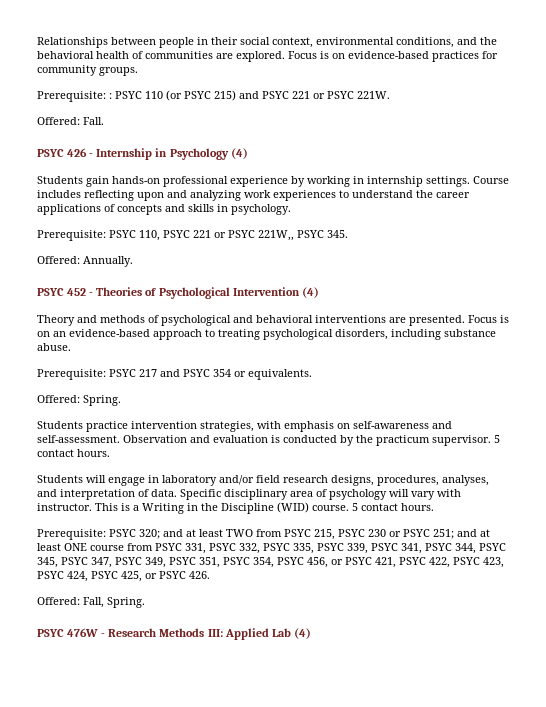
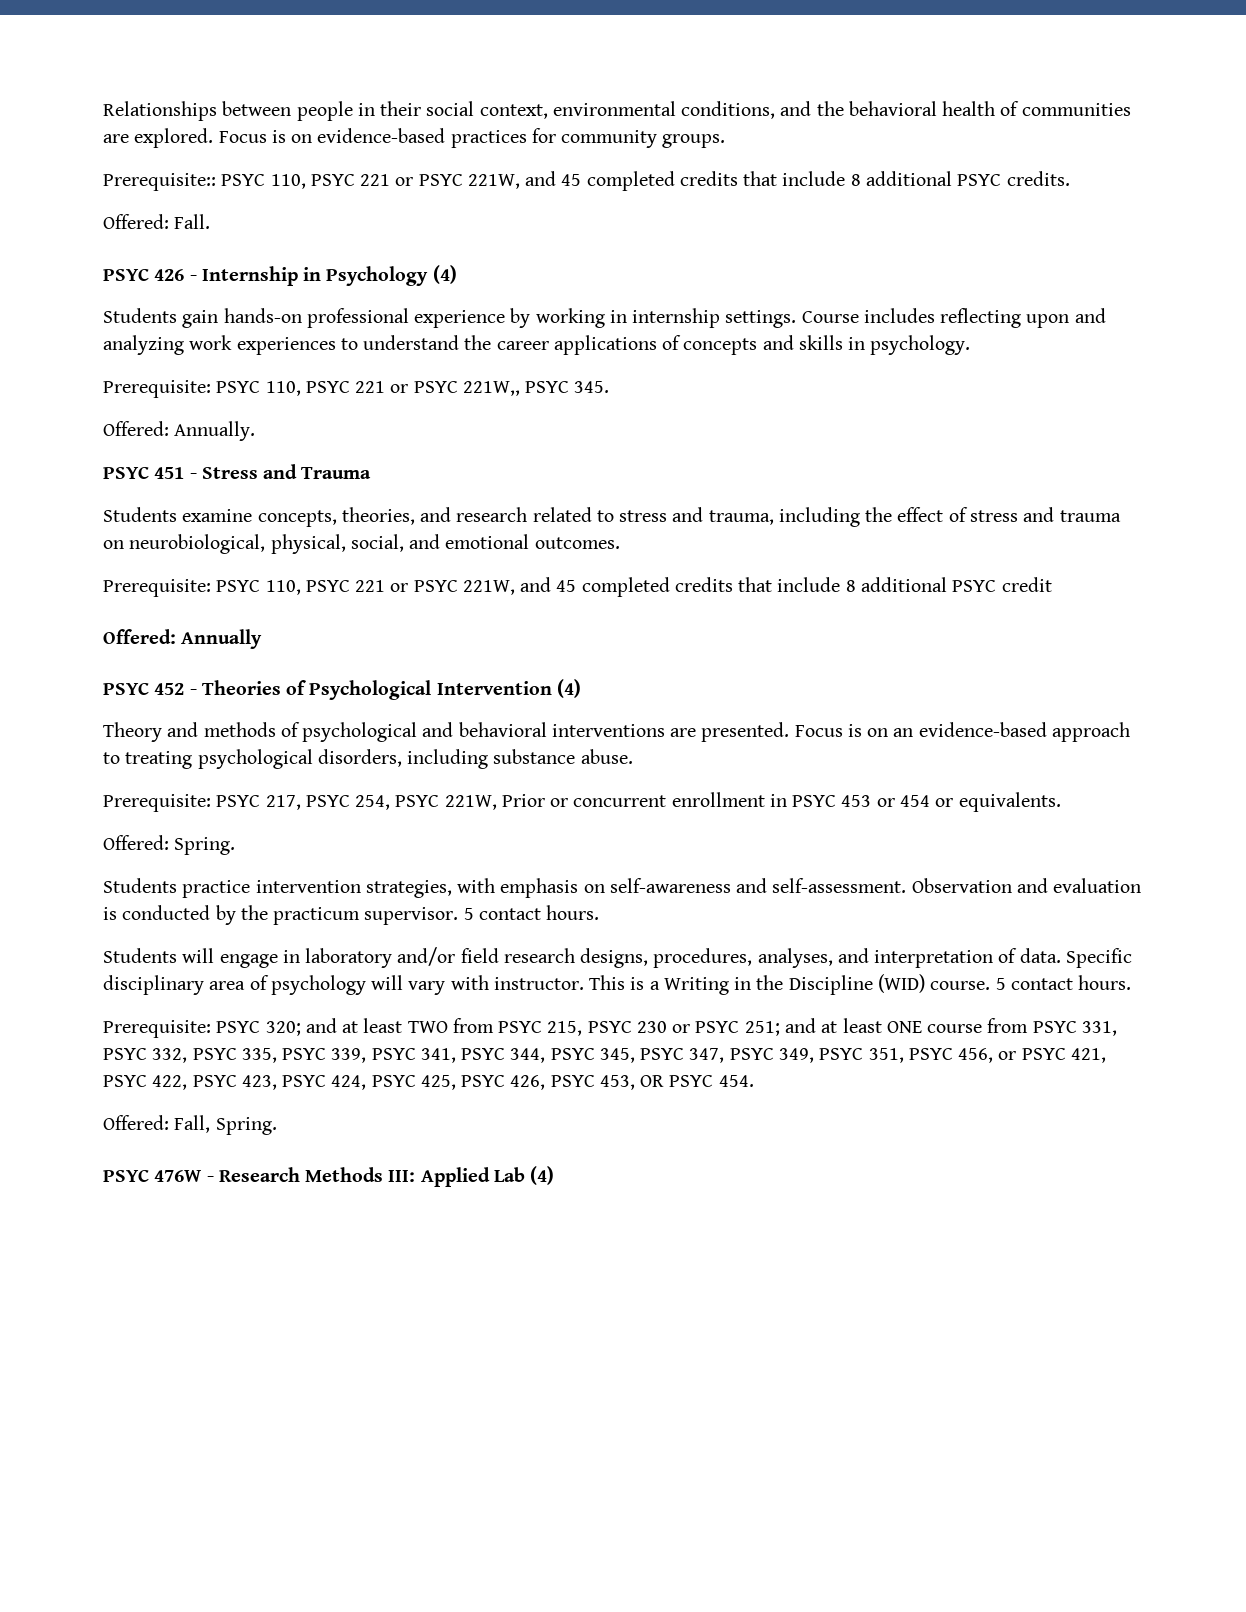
[37,90,390,102] Prerequisite: : PSYC 110 (or PSYC 215) and PSYC 221 or PSYC 221W. -> [103,171,1070,191] Prerequisite:: PSYC 110, PSYC 221 or PSYC 221W, and 45 completed credits that include 8 additional PSYC credits.
(133, 261) none -> [103,464,372,479] [103,507,1121,527] [103,534,620,554] [103,577,1052,597] [103,629,263,649] // PSYC 451 - Stress and Trauma // Students examine concepts, theories, and research related to stress and trauma, including the effect of stress and trauma on neurobiological, physical, social, and emotional outcomes. // Prerequisite: PSYC 110, PSYC 221 or PSYC 221W, and 45 completed credits that include 8 additional PSYC credit // Offered: Annually
[139,369,231,377] 217 and PSYC 354 -> [265,792,930,810] 217, PSYC 254, PSYC 221W, Prior or concurrent enrollment in PSYC 453 or 454
[253,557,304,568] 354, PSYC -> (953, 1054) none
[145,571,210,579] or PSYC 426. -> [461,1075,754,1090] PSYC 426, PSYC 453, OR PSYC 454.

